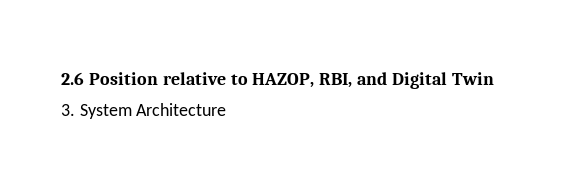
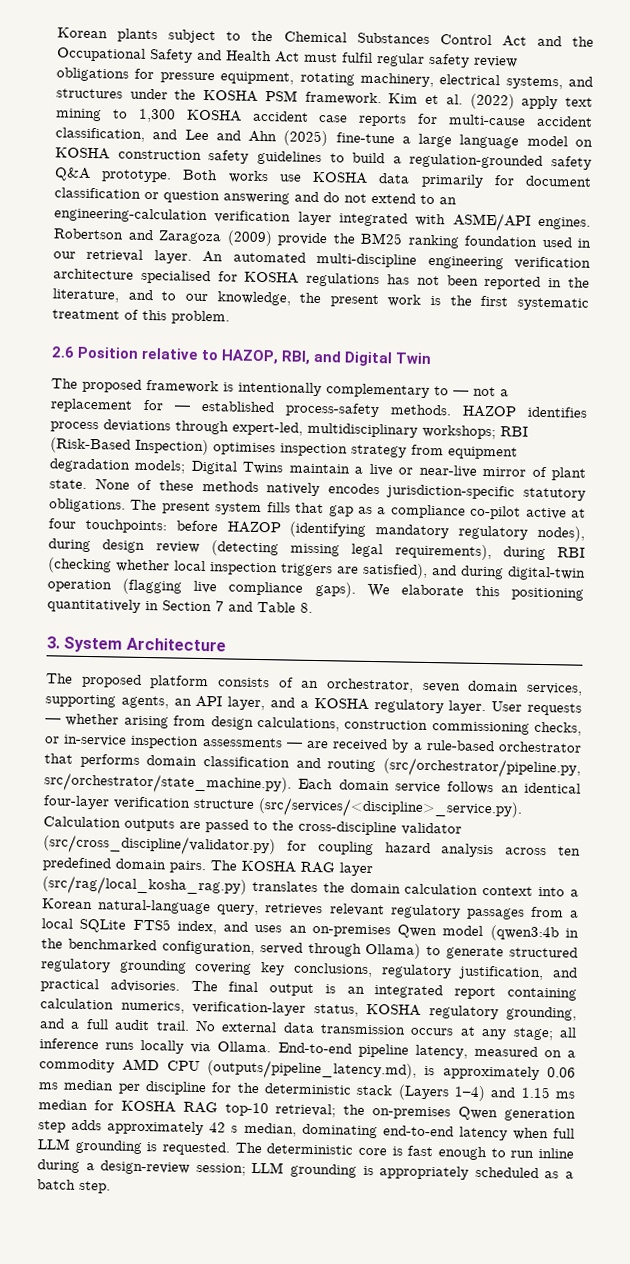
(61, 78) none -> [57,27,595,47] [57,47,518,68] [56,67,593,90] [56,88,594,110] [55,108,594,127] [55,127,593,149] [55,147,592,170] [54,167,592,188] [54,187,457,205] [54,207,591,232] [53,228,591,249] [53,248,591,270] [53,268,591,290] [52,288,589,311] [52,309,230,325] Korean plants subject to the Chemical Substances Control Act and the Occupational Safety and Health Act must fulfil regular safety review obligations for pressure equipment, rotating machinery, electrical systems, and structures under the KOSHA PSM framework. Kim et al. (2022) apply text mining to 1,300 KOSHA accident case reports for multi-cause accident classification, and Lee and Ahn (2025) fine-tune a large language model on KOSHA construction safety guidelines to build a regulation-grounded safety Q&A prototype. Both works use KOSHA data primarily for document classification or question answering and do not extend to an engineering-calculation verification layer integrated with ASME/API engines. Robertson and Zaragoza (2009) provide the BM25 ranking foundation used in our retrieval layer. An automated multi-discipline engineering verification architecture specialised for KOSHA regulations has not been reported in the literature, and to our knowledge, the present work is the first systematic treatment of this problem. //
[61,103,227,119] 3. System Architecture -> [51,378,509,398] [50,398,587,418] [50,419,528,440] [50,437,518,460] [49,458,586,481] [49,478,586,501] [49,498,587,520] [48,518,585,542] [48,538,585,561] [48,557,586,581] [47,578,584,601] [47,598,313,613] [46,636,226,653] [46,673,583,696] [45,694,582,716] [45,713,582,736] [44,734,582,753] [44,753,581,779] [44,772,581,795] [43,795,523,820] [43,816,462,836] [43,834,581,858] [42,857,373,877] [42,875,579,897] [42,898,579,920] [41,918,579,942] [41,938,578,960] [40,958,578,981] [40,978,577,1001] [40,998,577,1021] [39,1018,577,1041] [39,1038,577,1059] [39,1058,576,1081] [38,1079,575,1102] [38,1099,577,1122] [38,1119,576,1141] [37,1138,575,1161] [37,1159,575,1180] [37,1179,111,1194] The proposed framework is intentionally complementary to — not a replacement for — established process-safety methods. HAZOP identifies process deviations through expert-led, multidisciplinary workshops; RBI (Risk-Based Inspection) optimises inspection strategy from equipment degradation models; Digital Twins maintain a live or near-live mirror of plant state. None of these methods natively encodes jurisdiction-specific statutory obligations. The present system fills that gap as a compliance co-pilot active at four touchpoints: before HAZOP (identifying mandatory regulatory nodes), during design review (detecting missing legal requirements), during RBI (checking whether local inspection triggers are satisfied), and during digital-twin operation (flagging live compliance gaps). We elaborate this positioning quantitatively in Section 7 and Table 8. // 3. System Architecture // The proposed platform consists of an orchestrator, seven domain services, supporting agents, an API layer, and a KOSHA regulatory layer. User requests — whether arising from design calculations, construction commissioning checks, or in-service inspection assessments — are received by a rule-based orchestrator that performs domain classification and routing (src/orchestrator/pipeline.py, src/orchestrator/state_machine.py). Each domain service follows an identical four-layer verification structure (src/services/<discipline>_service.py). Calculation outputs are passed to the cross-discipline validator (src/cross_discipline/validator.py) for coupling hazard analysis across ten predefined domain pairs. The KOSHA RAG layer (src/rag/local_kosha_rag.py) translates the domain calculation context into a Korean natural-language query, retrieves relevant regulatory passages from a local SQLite FTS5 index, and uses an on-premises Qwen model (qwen3:4b in the benchmarked configuration, served through Ollama) to generate structured regulatory grounding covering key conclusions, regulatory justification, and practical advisories. The final output is an integrated report containing calculation numerics, verification-layer status, KOSHA regulatory grounding, and a full audit trail. No external data transmission occurs at any stage; all inference runs locally via Ollama. End-to-end pipeline latency, measured on a commodity AMD CPU (outputs/pipeline_latency.md), is approximately 0.06 ms median per discipline for the deterministic stack (Layers 1–4) and 1.15 ms median for KOSHA RAG top-10 retrieval; the on-premises Qwen generation step adds approximately 42 s median, dominating end-to-end latency when full LLM grounding is requested. The deterministic core is fast enough to run inline during a design-review session; LLM grounding is appropriately scheduled as a batch step.

